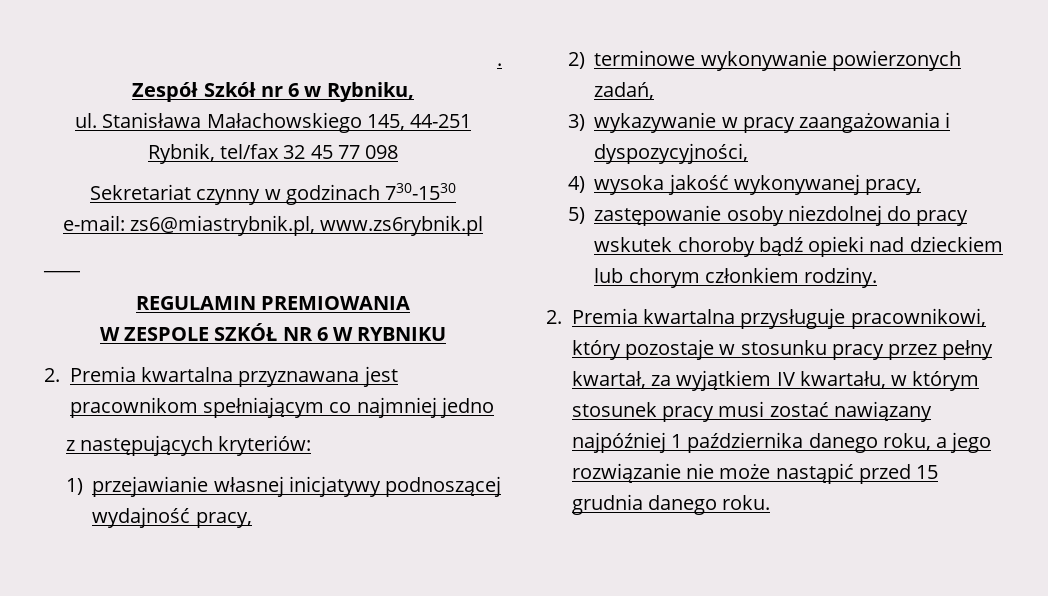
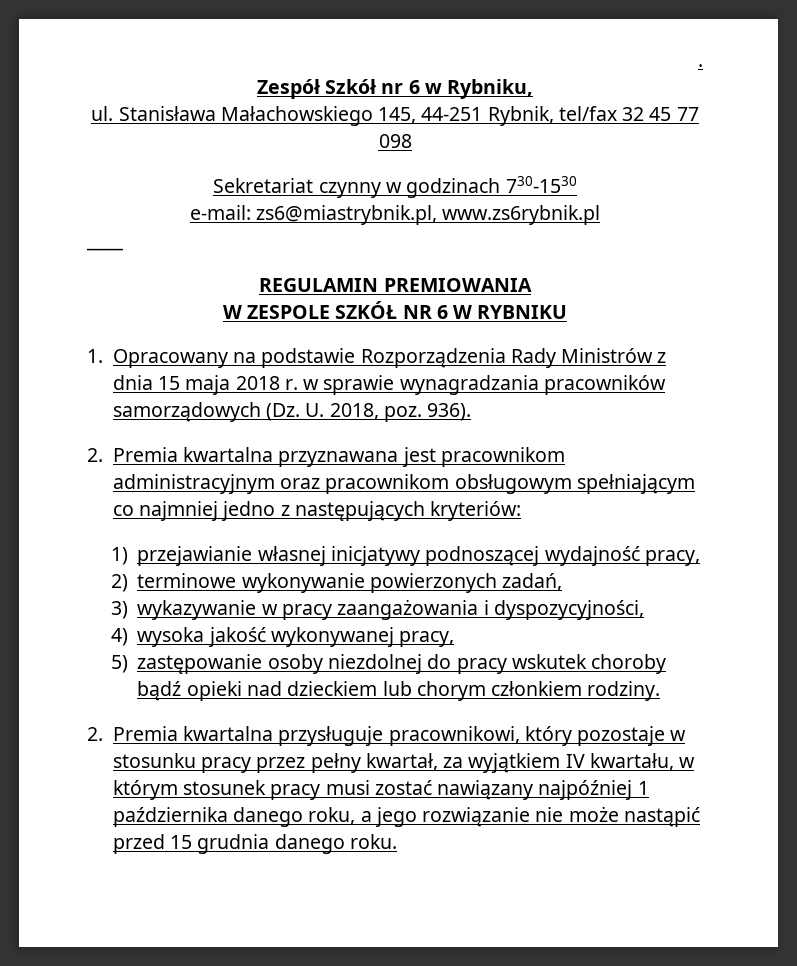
(447, 334) none -> [87,348,667,368] [112,375,666,395] [112,402,472,422] // 1. Opracowany na podstawie Rozporządzenia Rady Ministrów z dnia 15 maja 2018 r. w sprawie wynagradzania pracowników samorządowych (Dz. U. 2018, poz. 936).
(198, 407) none -> [112,474,572,494] administracyjnym oraz pracownikom obsługowym
(494, 407) // -> (276, 511) none

